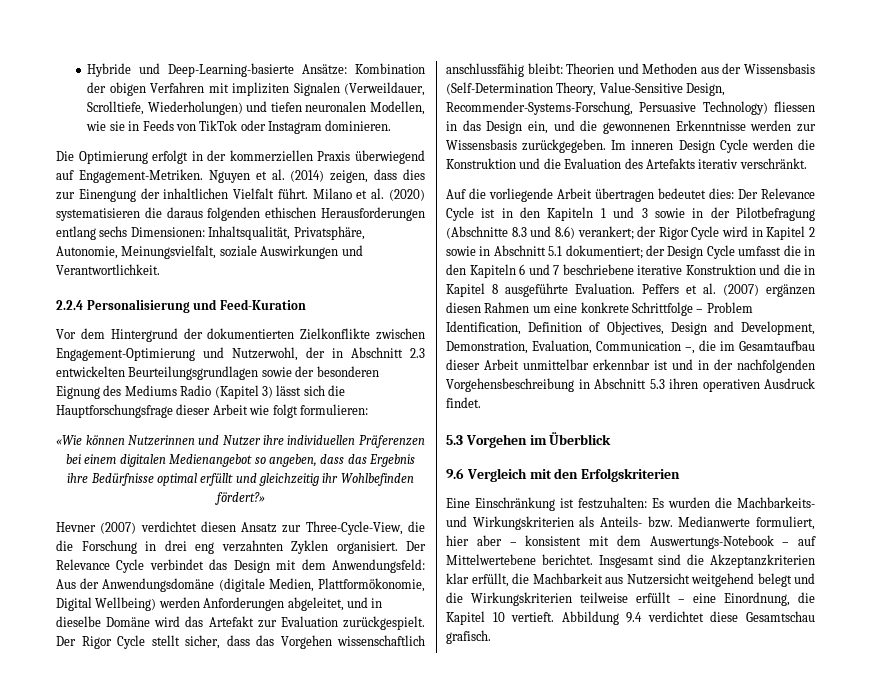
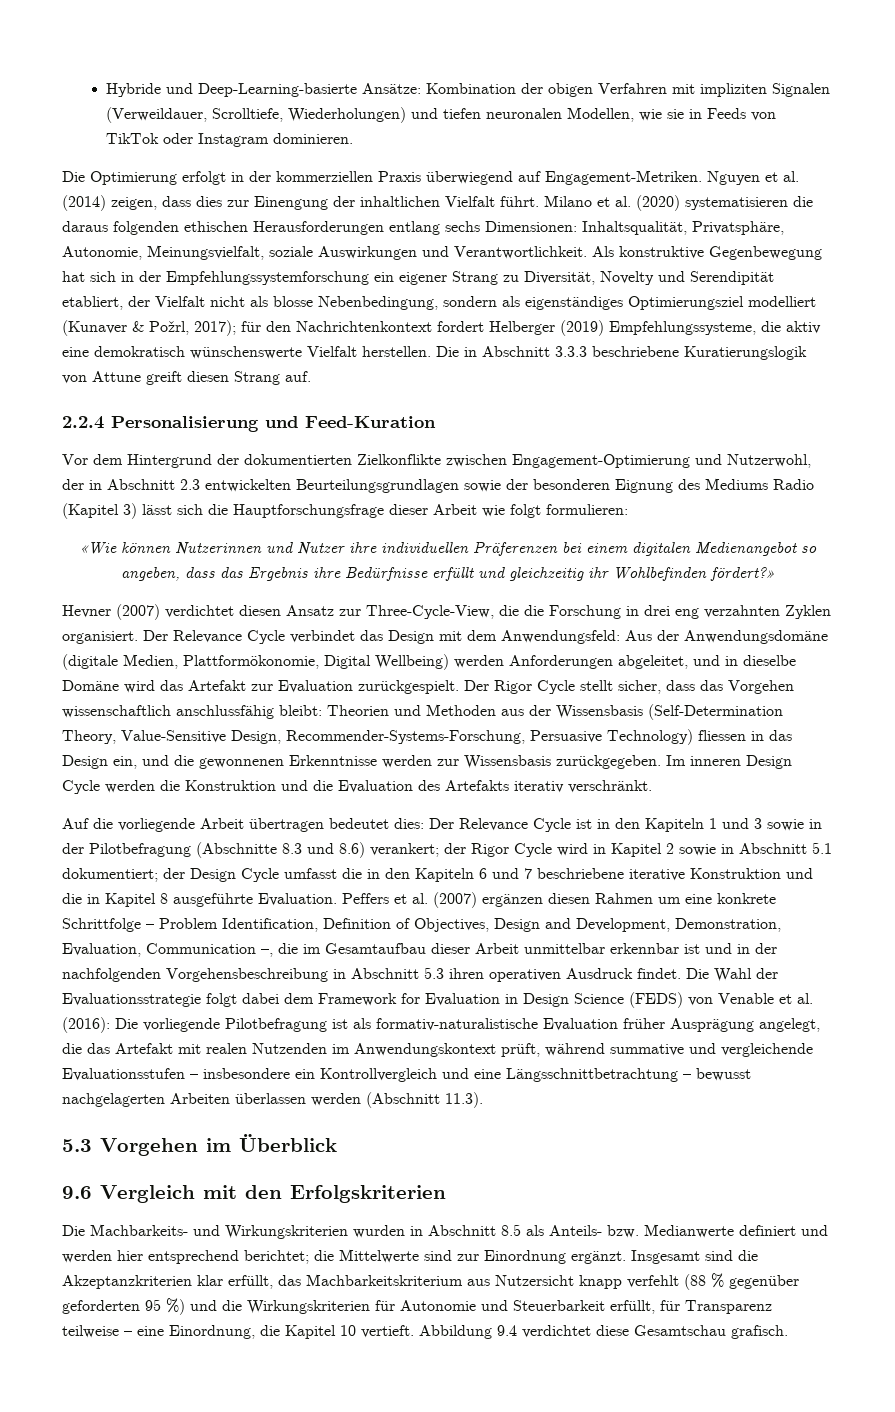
(160, 269) none -> [592,246,822,260] [62,271,774,285] [62,296,816,310] [62,320,821,336] [62,346,807,360] [62,371,311,385] Als konstruktive Gegenbewegung hat sich in der Empfehlungssystemforschung ein eigener Strang zu Diversität, Novelty und Serendipität etabliert, der Vielfalt nicht als blosse Nebenbedingung, sondern als eigenständiges Optimierungsziel modelliert (Kunaver & Požrl, 2017); für den Nachrichtenkontext fordert Helberger (2019) Empfehlungssysteme, die aktiv eine demokratisch wünschenswerte Vielfalt herstellen. Die in Abschnitt 3.3.3 beschriebene Kuratierungslogik von Attune greift diesen Strang auf.
[156,473,197,486] optimal -> (428, 574) none
(481, 402) none -> [686,968,778,982] [62,992,813,1008] [62,1017,820,1033] [62,1043,813,1057] [62,1068,751,1082] [62,1092,483,1108] Die Wahl der Evaluationsstrategie folgt dabei dem Framework for Evaluation in Design Science (FEDS) von Venable et al. (2016): Die vorliegende Pilotbefragung ist als formativ-naturalistische Evaluation früher Ausprägung angelegt, die das Artefakt mit realen Nutzenden im Anwendungskontext prüft, während summative und vergleichende Evaluationsstufen – insbesondere ein Kontrollvergleich und eine Längsschnittbetrachtung – bewusst nachgelagerten Arbeiten überlassen werden (Abschnitt 11.3).
[446,497,815,511] [446,516,815,530] [446,535,816,549] [446,554,593,565] Eine Einschränkung ist festzuhalten: Es wurden die Machbarkeits- und Wirkungskriterien als Anteils- bzw. Medianwerte formuliert, hier aber – konsistent mit dem Auswertungs-Notebook – auf Mittelwertebene berichtet. -> [62,1224,828,1239] [62,1249,626,1264] Die Machbarkeits- und Wirkungskriterien wurden in Abschnitt 8.5 als Anteils- bzw. Medianwerte definiert und werden hier entsprechend berichtet; die Mittelwerte sind zur Einordnung ergänzt.
[512,573,815,587] [446,592,671,606] die Machbarkeit aus Nutzersicht weitgehend belegt und die Wirkungskriterien teilweise erfüllt -> [278,1273,799,1290] [62,1298,772,1315] [62,1325,119,1338] das Machbarkeitskriterium aus Nutzersicht knapp verfehlt (88 % gegenüber geforderten 95 %) und die Wirkungskriterien für Autonomie und Steuerbarkeit erfüllt, für Transparenz teilweise

